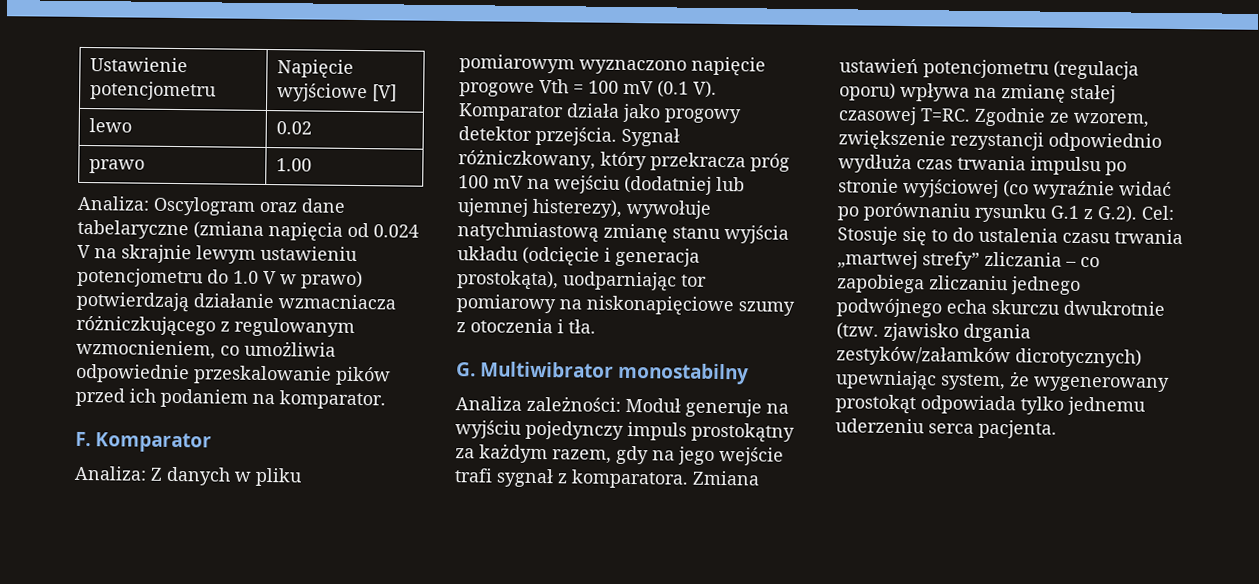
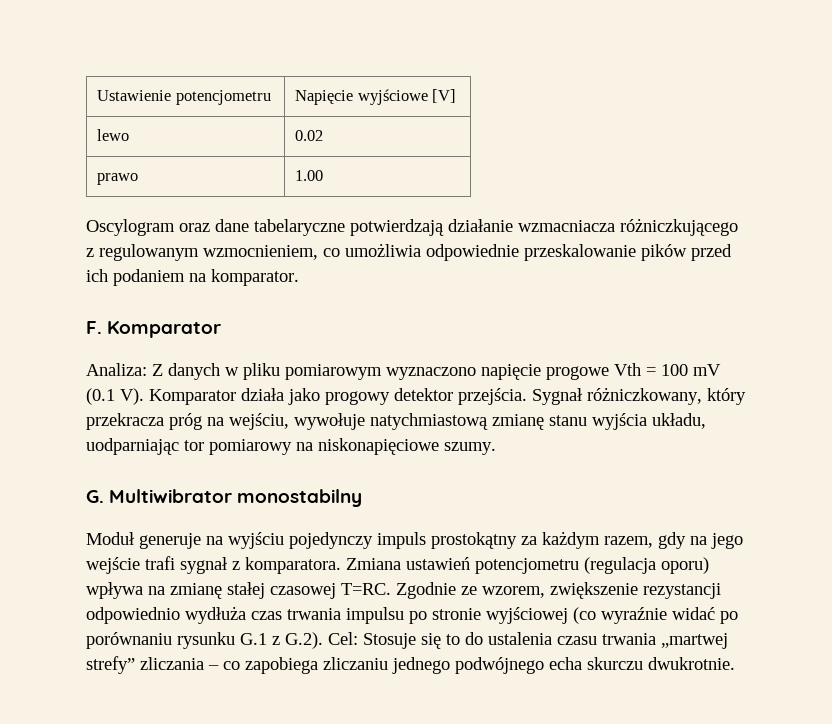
[77,195,150,211] Analiza: -> (324, 175) none
[193,221,419,241] [77,244,358,264] [77,267,363,290] (zmiana napięcia od 0.024 V na skrajnie lewym ustawieniu potencjometru do 1.0 V w prawo) -> (345, 227) none
[458,175,745,195] [457,198,623,218] 100 mV na wejściu (dodatniej lub ujemnej histerezy), -> [207,413,289,430] na wejściu,
[457,246,700,267] [457,270,559,291] układu (odcięcie i generacja prostokąta), -> [652,413,706,429] układu,
[738,301,795,316] [456,318,596,334] szumy z otoczenia i tła. -> [444,442,496,455] szumy.
[455,395,621,412] Analiza zależności: -> (363, 498) none
[1063,300,1165,316] [836,322,1031,343] [836,346,1142,368] [835,370,1170,392] [835,394,1146,416] [835,418,1057,439] dwukrotnie (tzw. zjawisko drgania zestyków/załamków dicrotycznych) upewniając system, że wygenerowany prostokąt odpowiada tylko jednemu uderzeniu serca pacjenta. -> [648,657,735,670] dwukrotnie.

